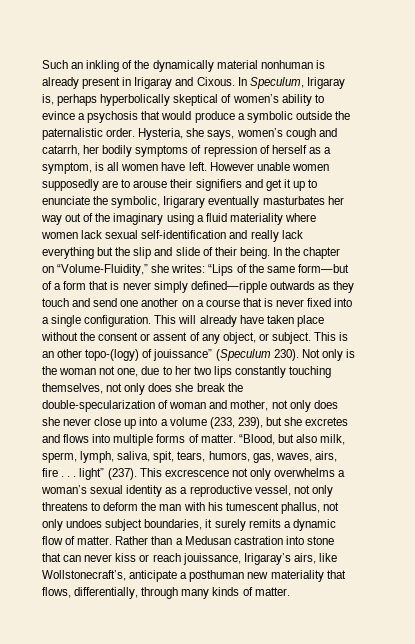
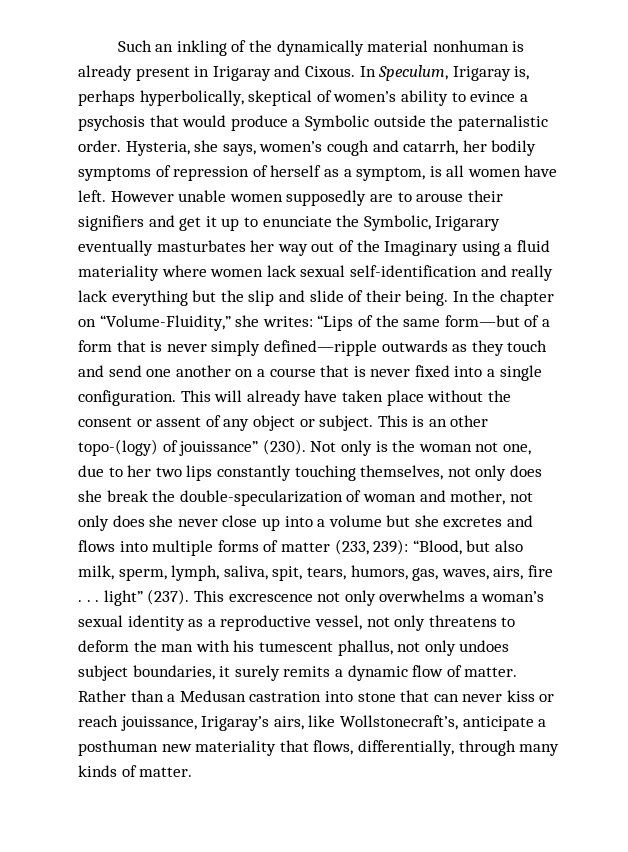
[100,94,171,106] hyperbolically -> [139,90,244,106] hyperbolically,
[246,111,293,123] symbolic -> [304,115,369,131] Symbolic
[111,196,161,208] symbolic, -> [363,215,431,231] Symbolic,
[113,213,164,225] imaginary -> [384,241,459,256] Imaginary
[222,332,256,344] object, -> [252,415,295,431] object
[215,349,299,361] (Speculum 230). -> [262,439,306,455] (230).
[209,417,263,429] (233, 239), -> (382, 521) none
[200,434,236,443] matter. -> [280,539,409,555] matter (233, 239):

